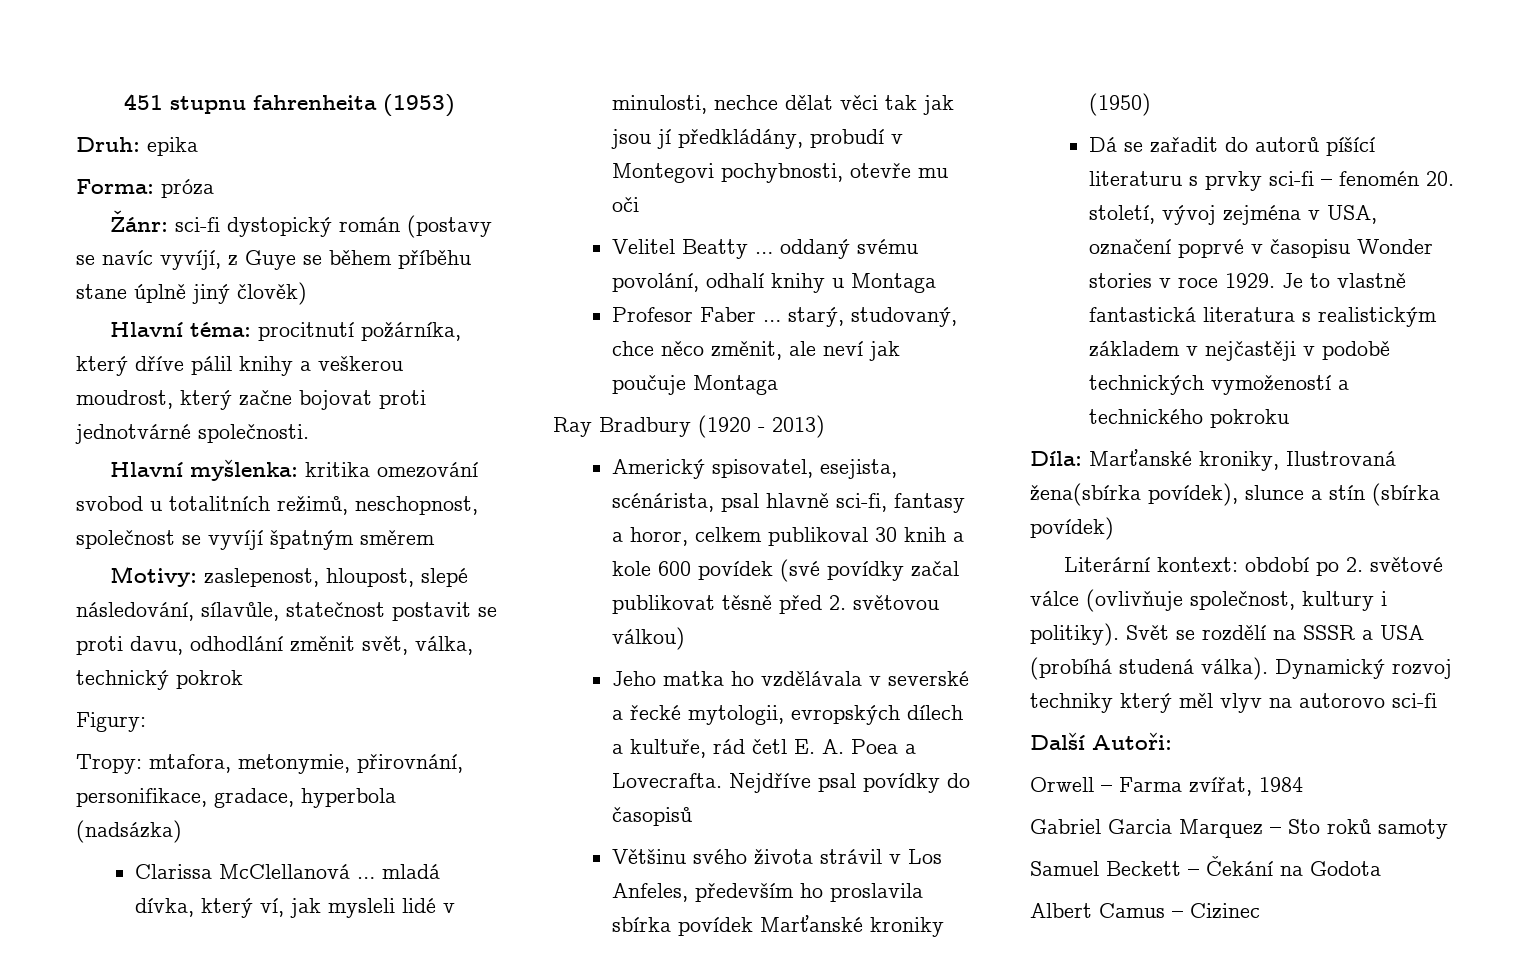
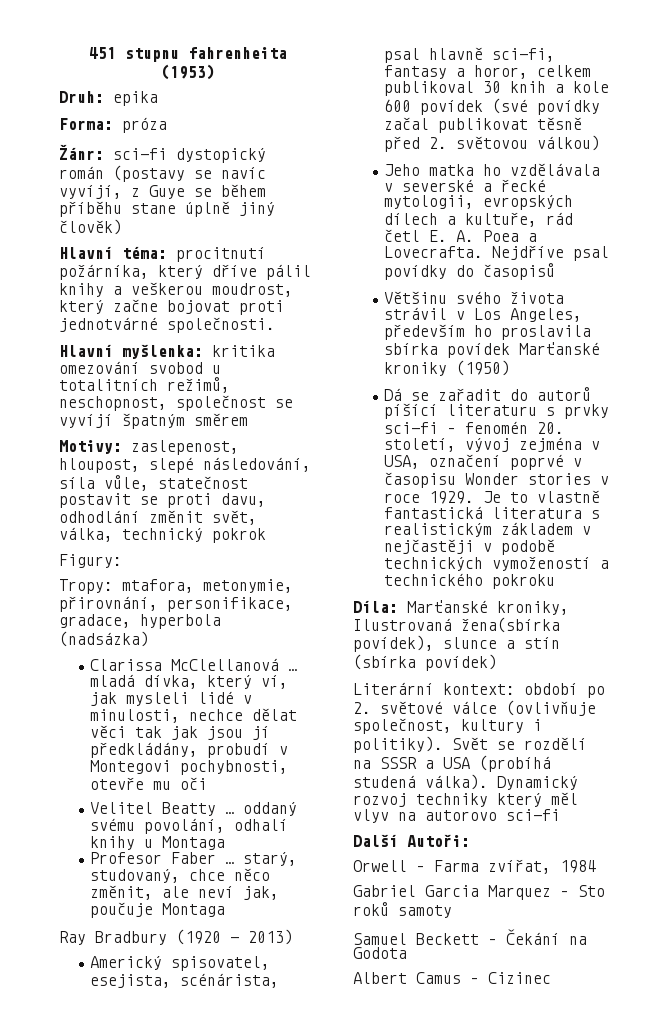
[201,602,279,621] sílavůle, -> [59,475,149,491] síla vůle,
[869,341,901,361] jak -> [243,886,280,900] jak,
[612,883,689,902] Anfeles, -> [510,308,583,322] Angeles,

